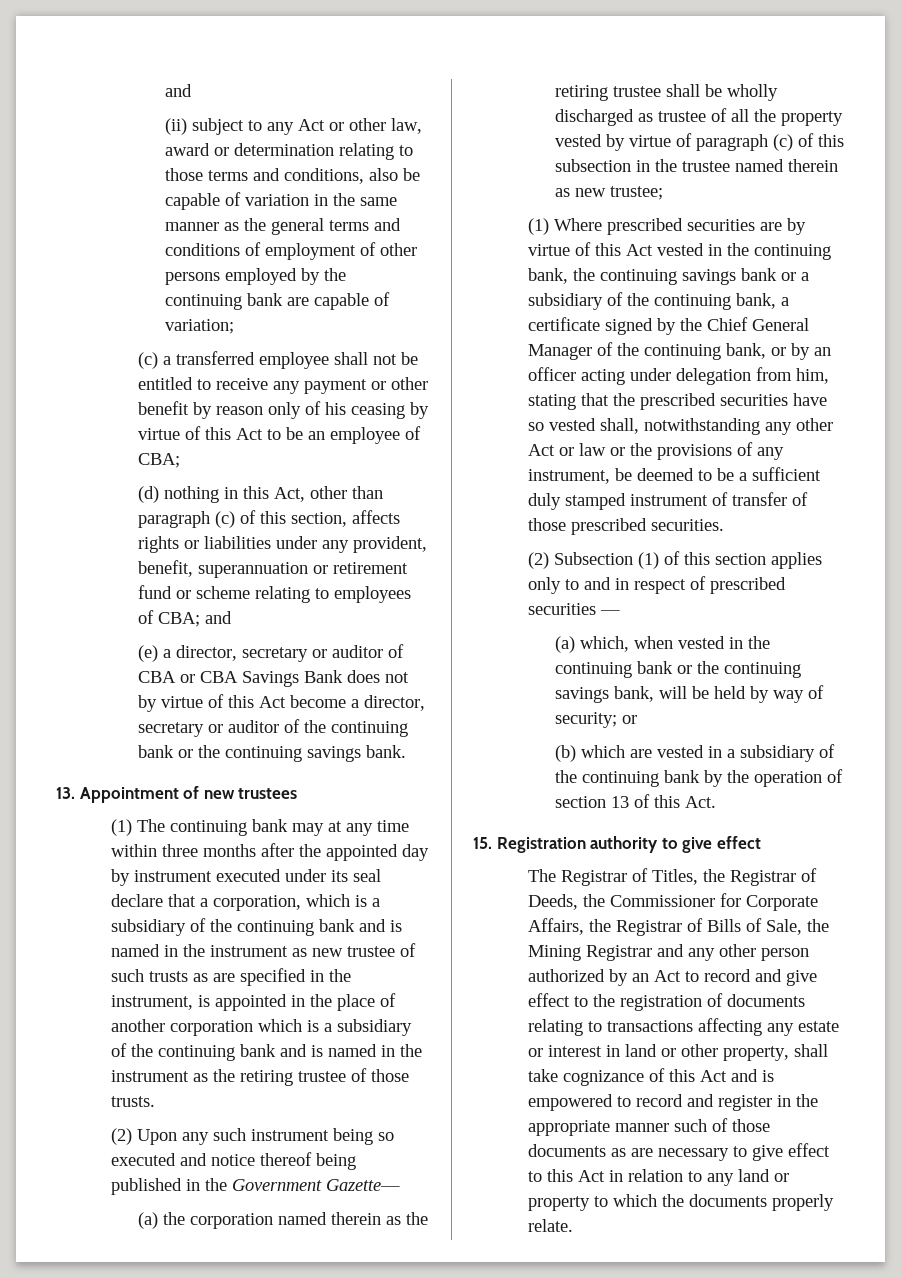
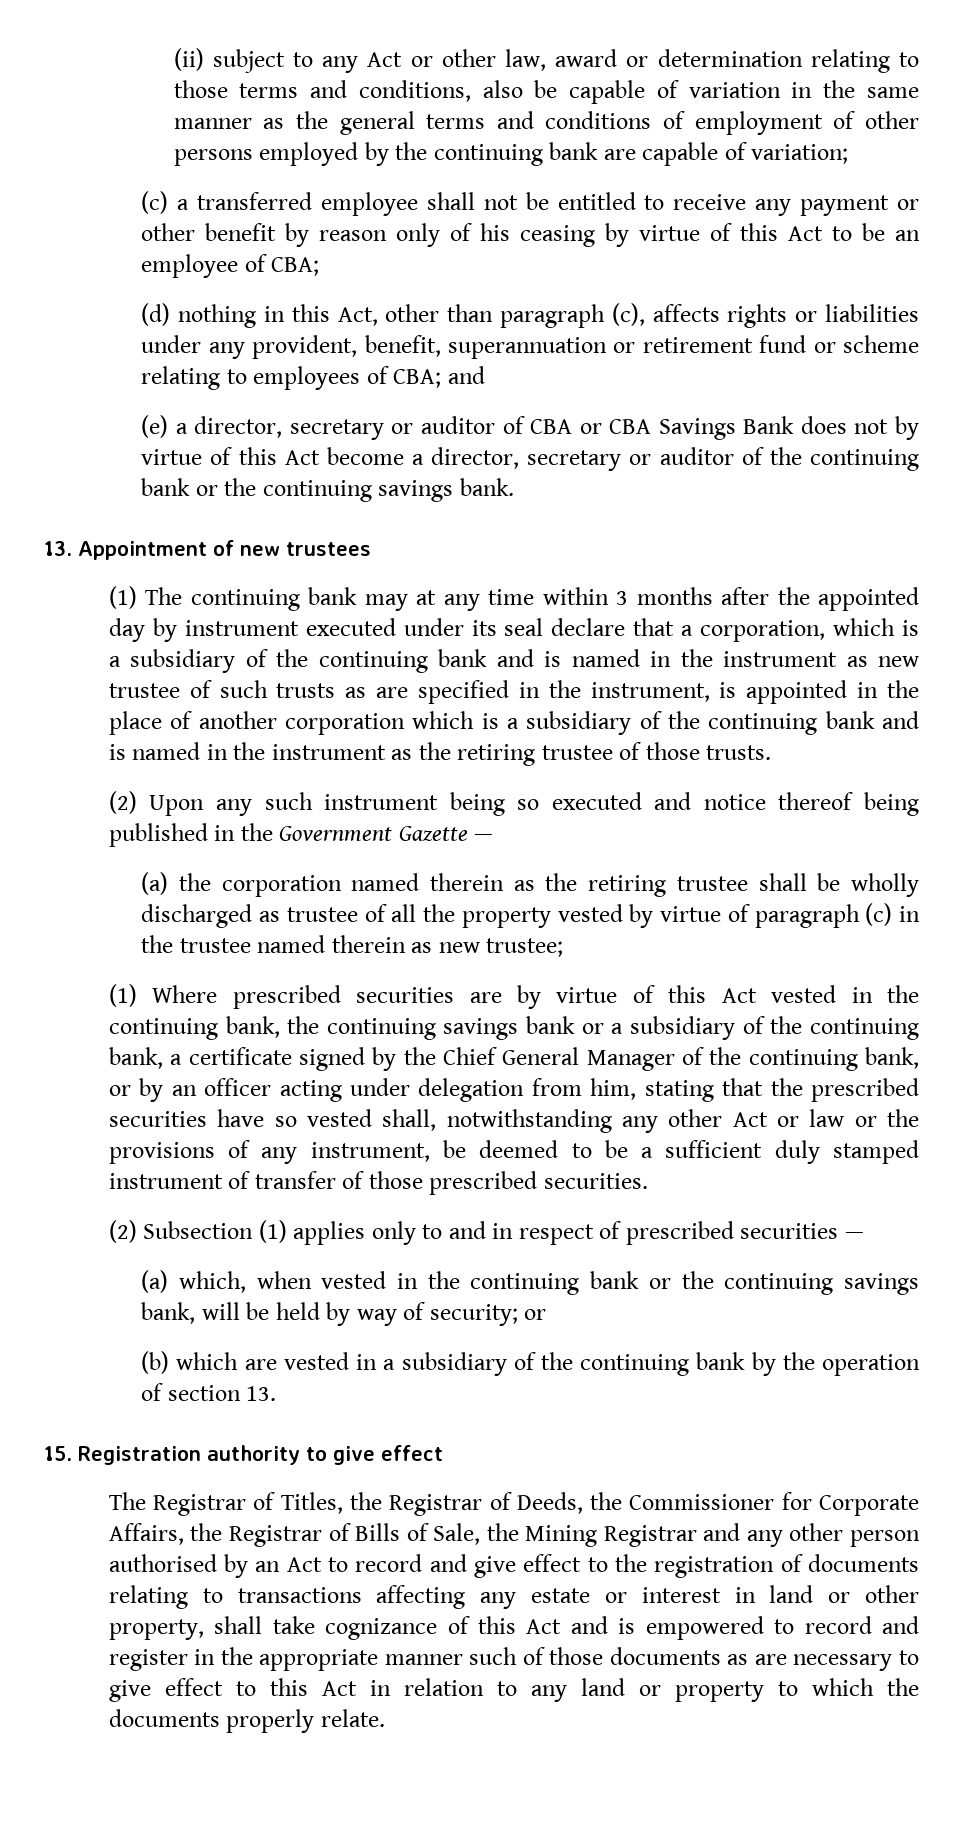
[165,84,193,97] and // -> (173, 59) none
[214,510,347,528] (c) of this section, -> [611,303,645,326] (c),
[161,844,198,857] three -> [616,591,629,605] 3
[325,1179,400,1191] Gazette— -> [398,826,494,841] Gazette —
[797,133,844,147] [554,159,631,172] of this subsection -> (893, 914) none
[663,551,766,565] of this section -> (287, 1231) none
[610,794,716,808] 13 of this Act. -> [246,1386,277,1401] 13.
[527,969,605,982] authorized -> [108,1554,217,1572] authorised

